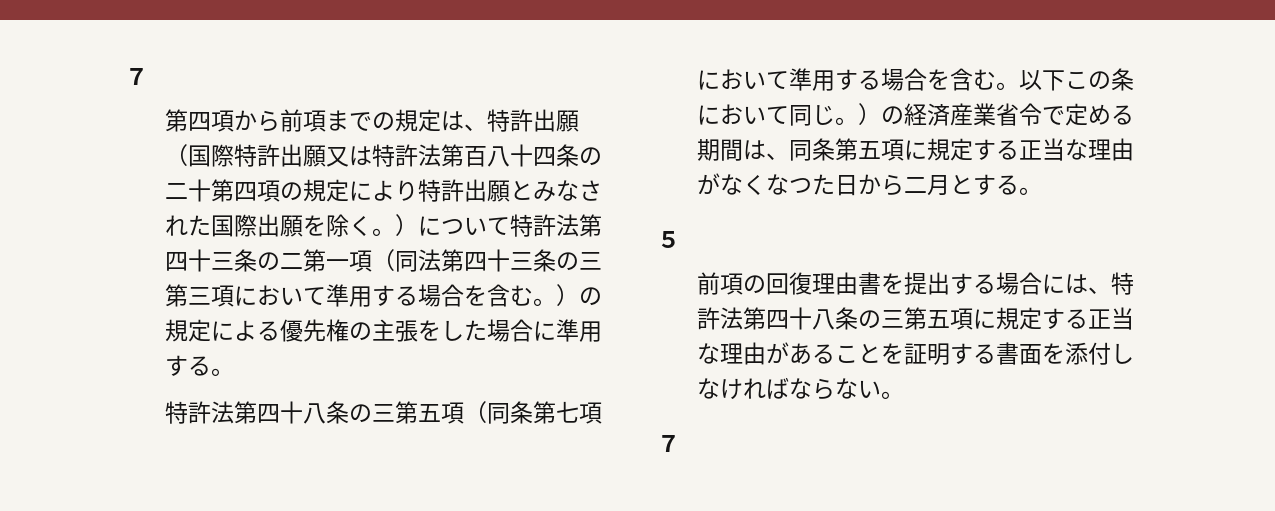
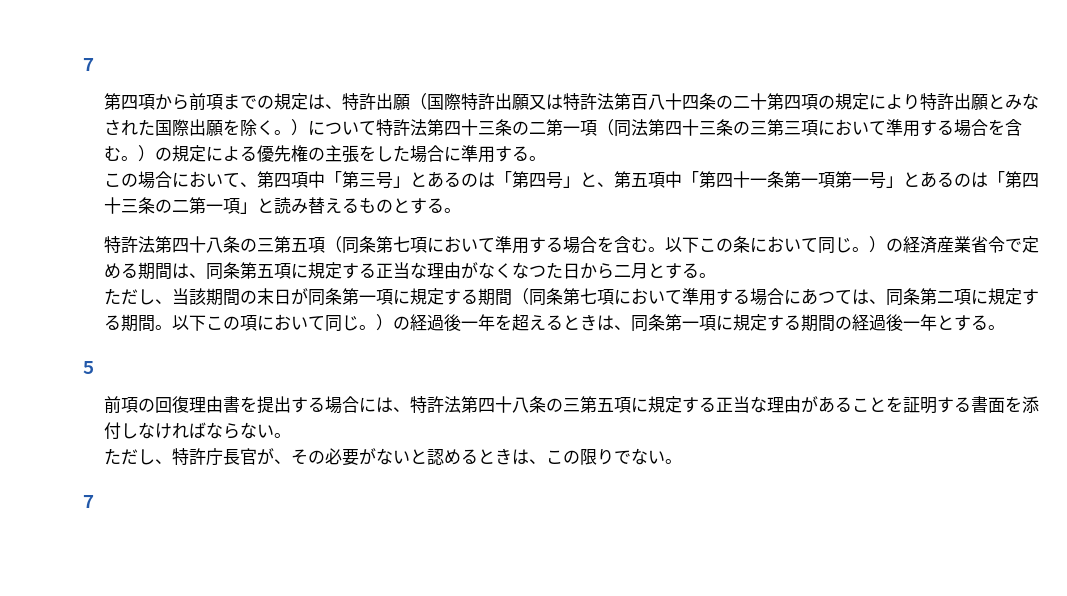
(234, 372) none -> [103,171,1039,189] [103,197,461,214] // この場合において、第四項中「第三号」とあるのは「第四号」と、第五項中「第四十一条第一項第一号」とあるのは「第四十三条の二第一項」と読み替えるものとする。
(1042, 191) none -> [103,288,1039,306] [103,314,1005,332] // ただし、当該期間の末日が同条第一項に規定する期間（同条第七項において準用する場合にあつては、同条第二項に規定する期間。以下この項において同じ。）の経過後一年を超えるときは、同条第一項に規定する期間の経過後一年とする。
(904, 395) none -> [103,448,682,466] // ただし、特許庁長官が、その必要がないと認めるときは、この限りでない。

